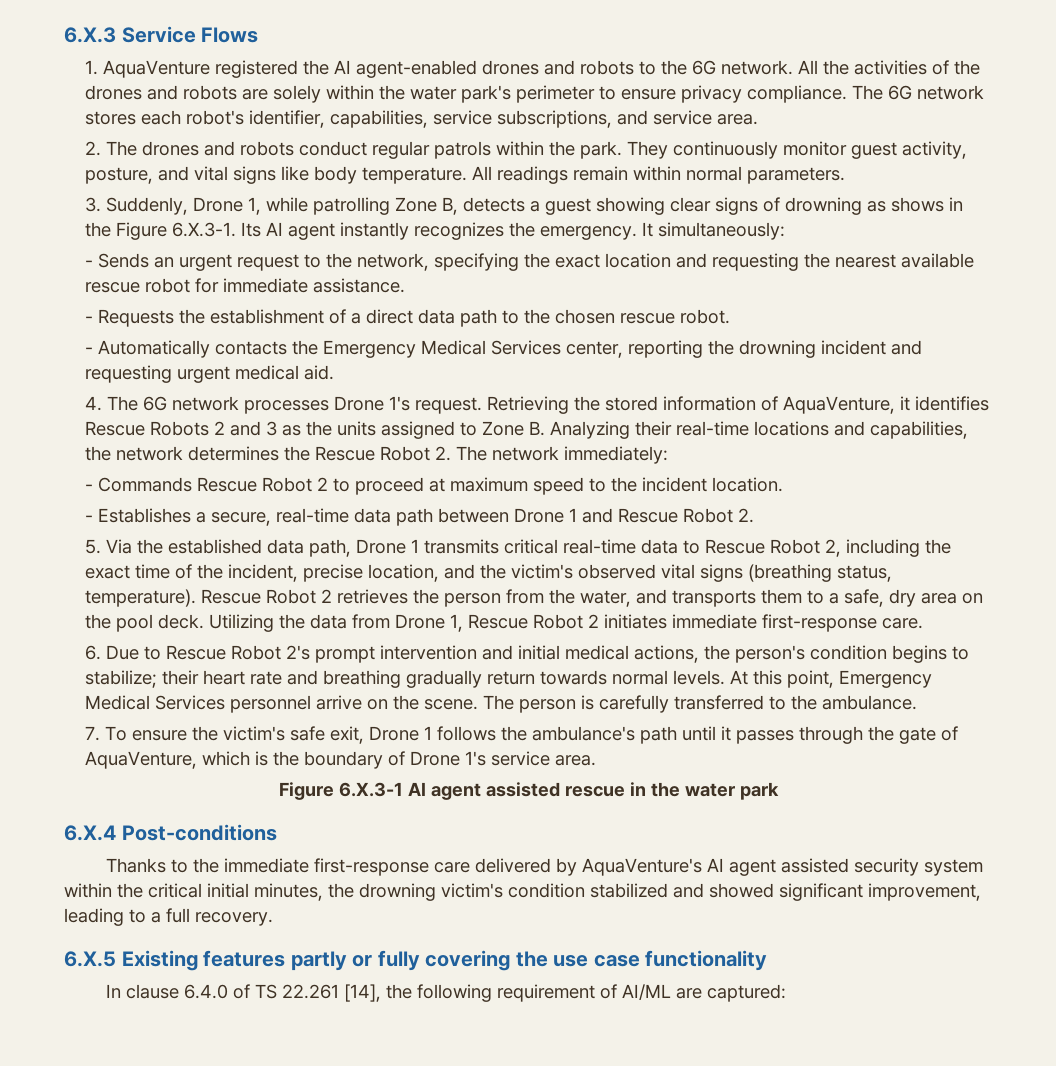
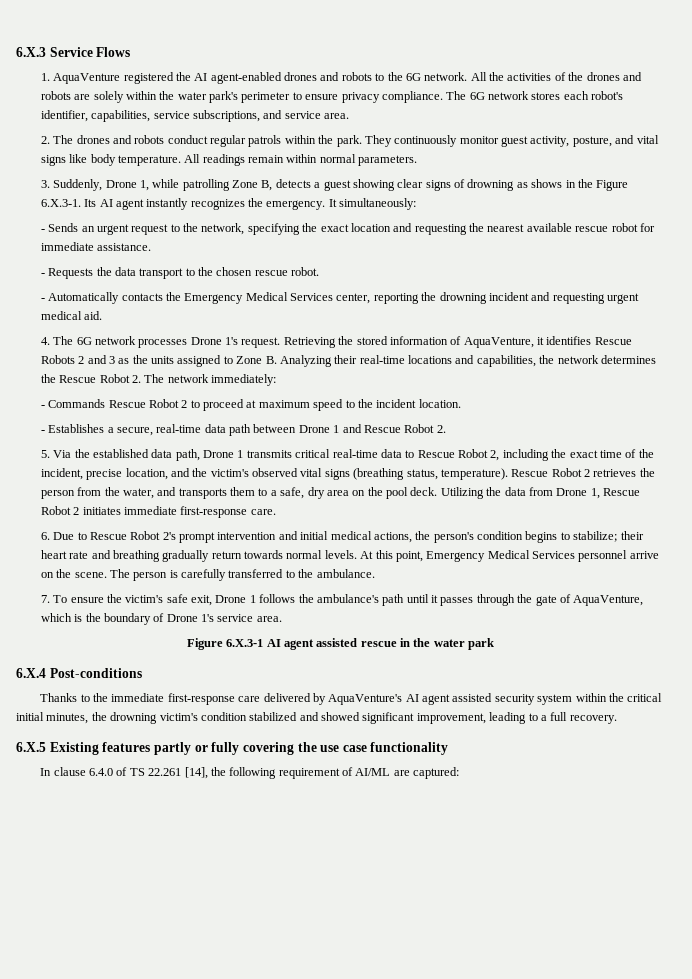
[210,309,498,327] establishment of a direct data path -> [114,267,184,279] data transport

